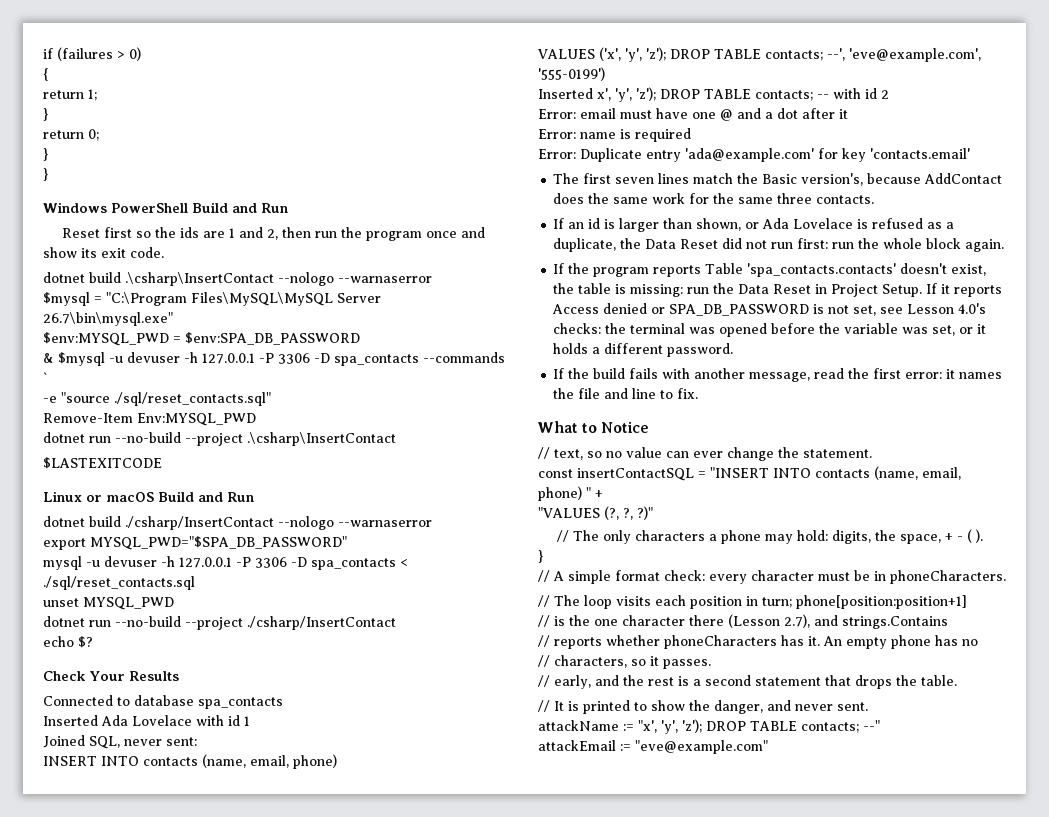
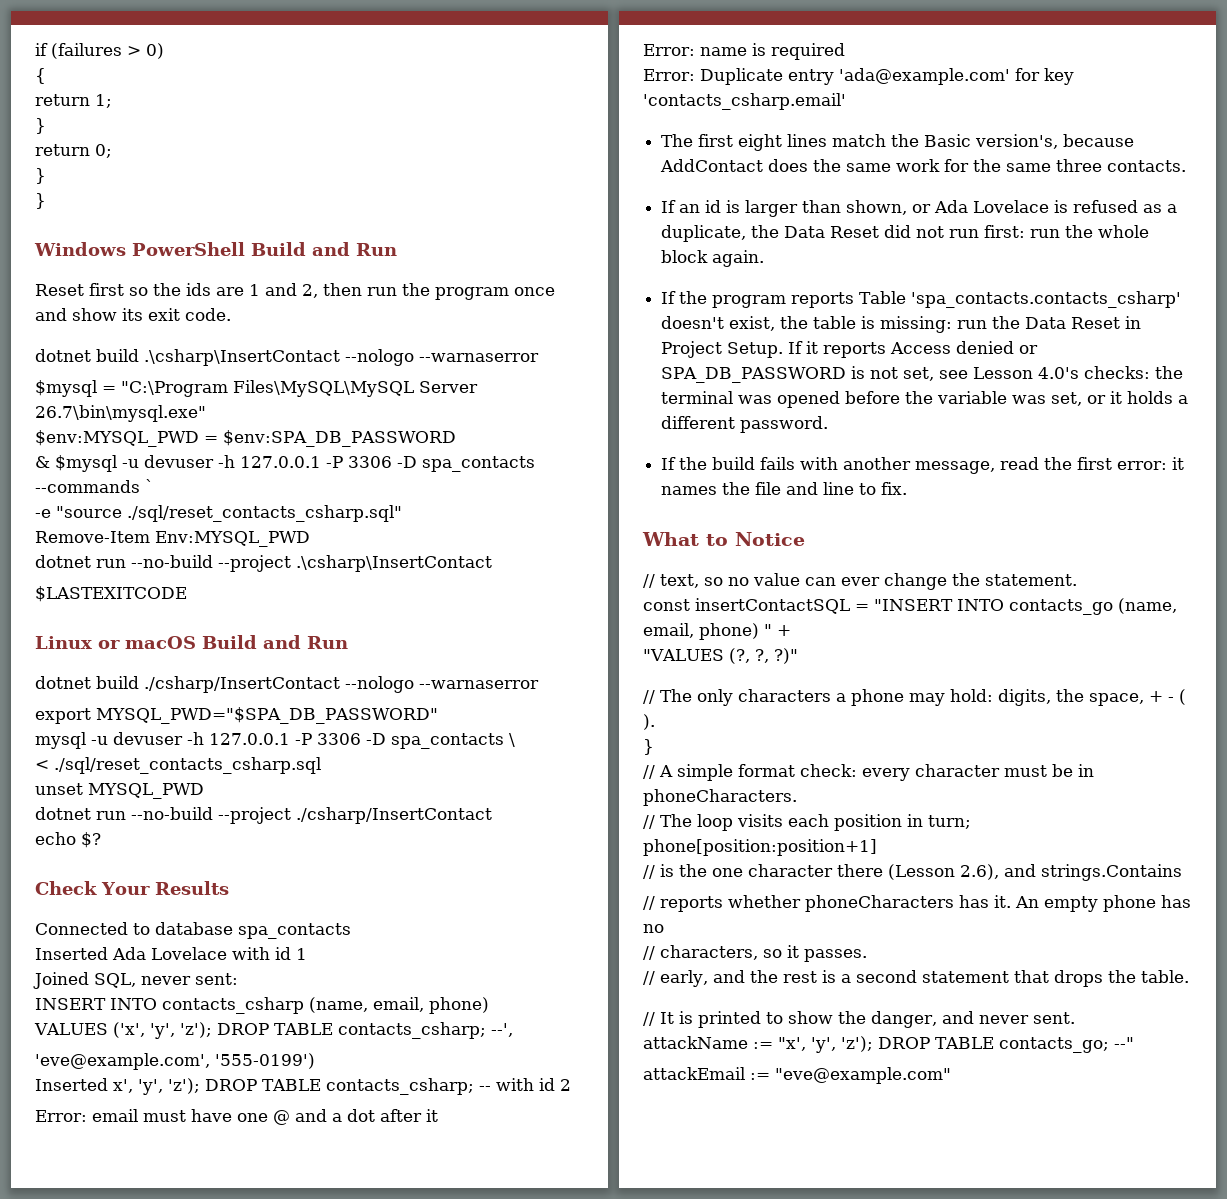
[114,392,271,406] ./sql/reset_contacts.sql" -> [127,505,402,522] ./sql/reset_contacts_csharp.sql"
[400,559,408,567] [43,576,195,590] < ./sql/reset_contacts.sql -> [509,733,515,747] [35,757,321,774] \ // < ./sql/reset_contacts_csharp.sql
[143,757,198,766] contacts -> [162,997,304,1014] contacts_csharp
[765,50,823,61] contacts; -> [337,1022,486,1039] contacts_csharp;
(845, 54) none -> (513, 1030) //
[755,90,813,101] contacts; -> [325,1078,474,1095] contacts_csharp;
[870,148,970,159] 'contacts.email' -> [643,93,846,110] 'contacts_csharp.email'
[615,177,655,184] seven -> [738,134,783,151] eight
[747,263,897,277] 'spa_contacts.contacts' -> [911,291,1182,308] 'spa_contacts.contacts_csharp'
[815,469,870,478] contacts -> [1009,599,1113,615] contacts_go
[784,614,810,628] 2.7), -> [960,864,999,880] 2.6),
[801,722,859,733] contacts; -> [998,1037,1109,1053] contacts_go;

